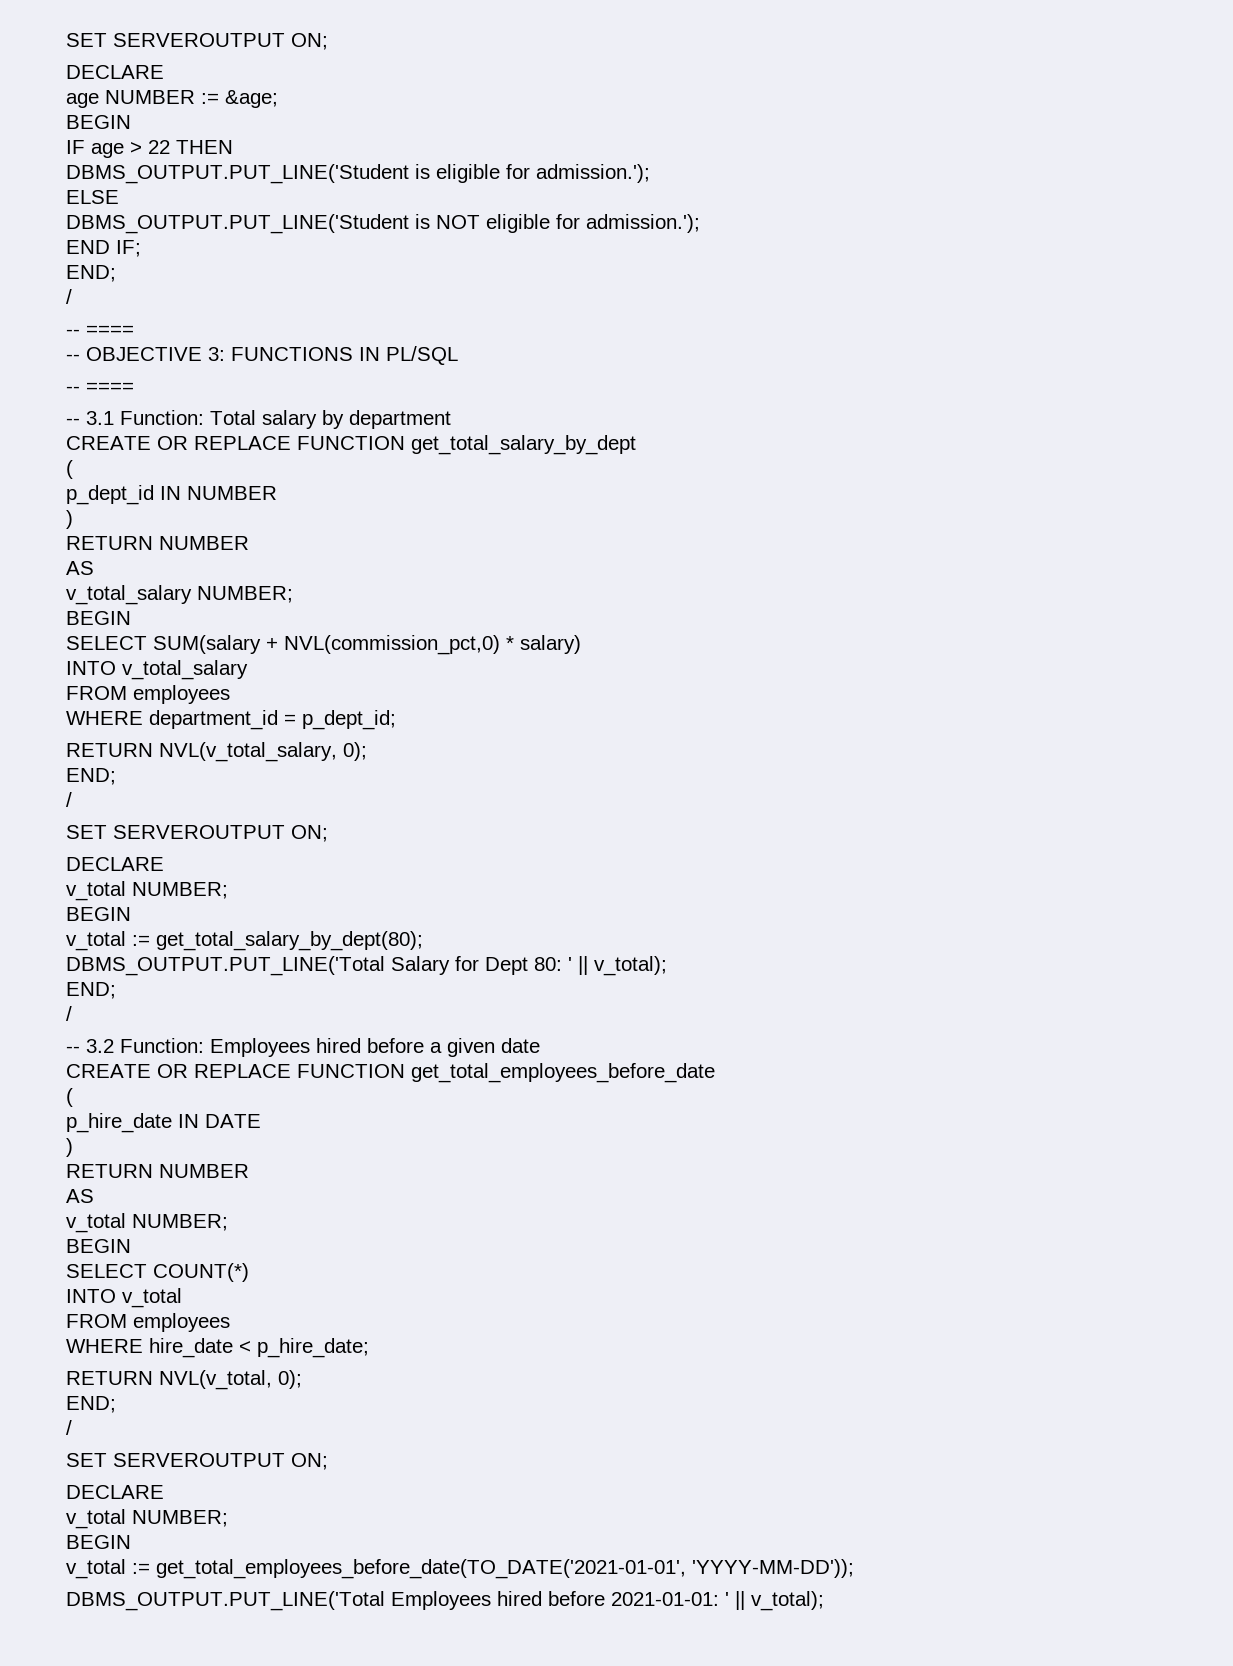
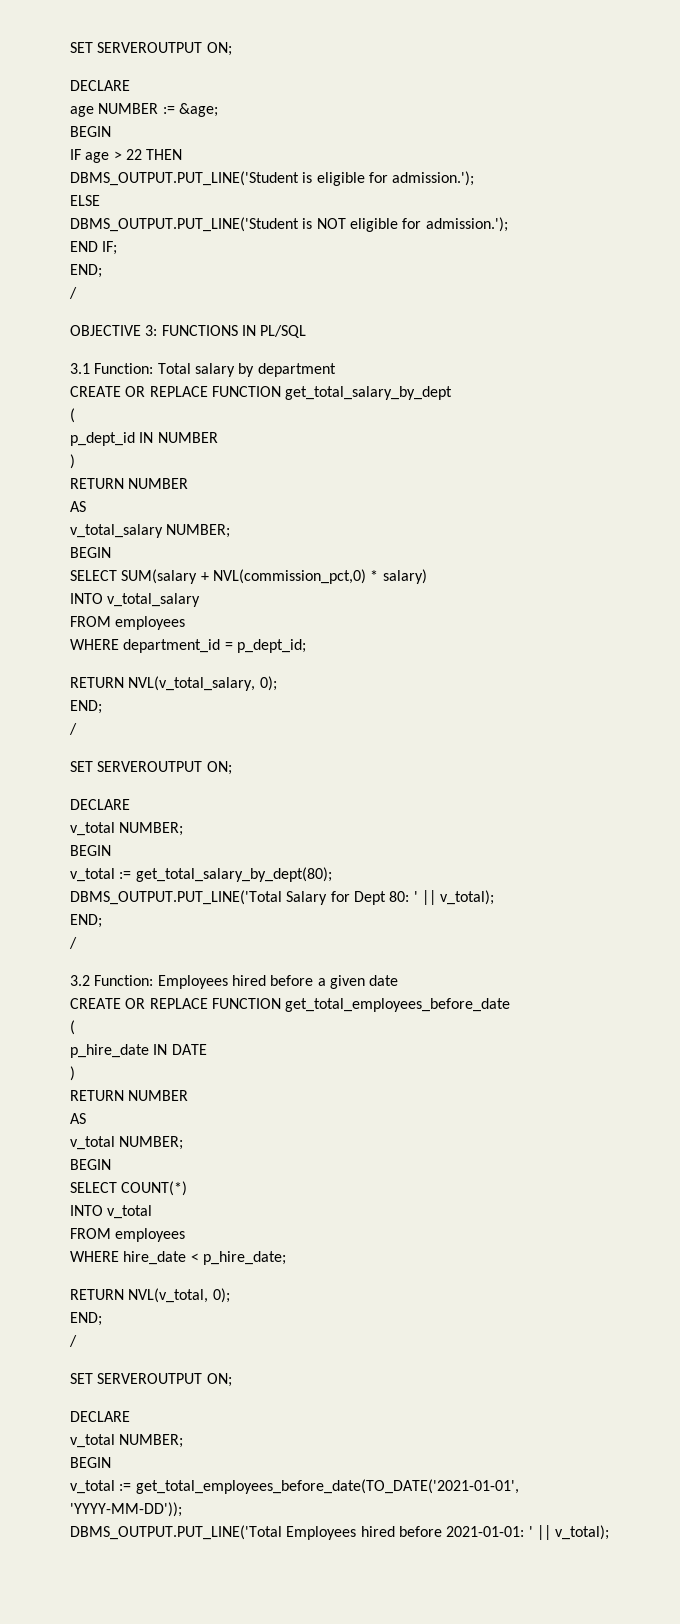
[66,325,134,336] [66,354,80,361] -- ==== // -- -> (77, 293) none
[66,382,134,393] [66,418,80,425] -- ==== // -- -> (307, 331) none
[66,1046,80,1053] -- -> (77, 943) none

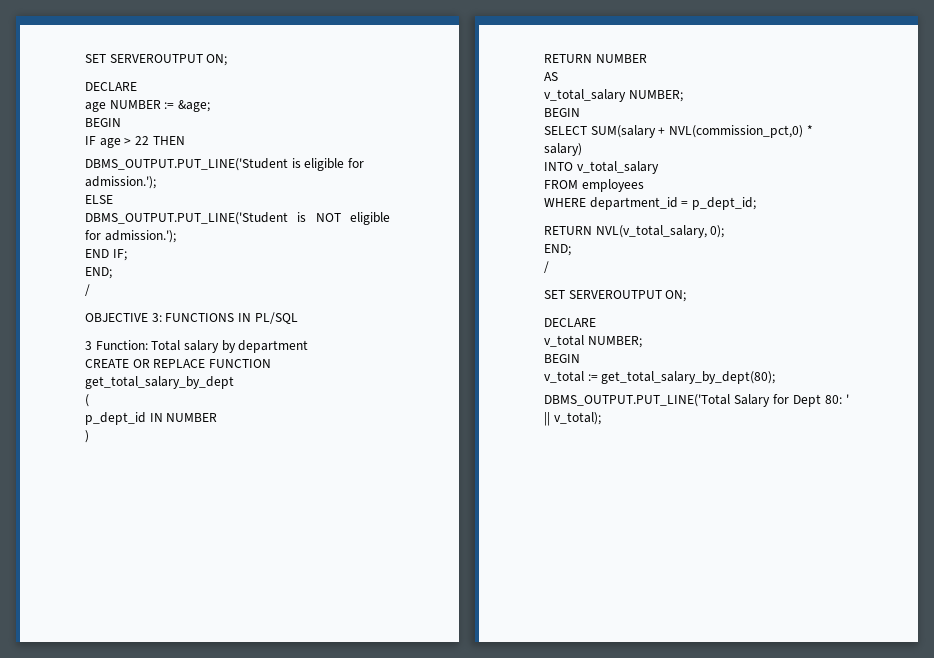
[70,363,90,374] 3.1 -> [85,341,92,350] 3
[70,914,102,928] [69,937,77,949] [70,975,399,989] [70,998,511,1012] [70,1020,75,1035] [70,1044,207,1058] [70,1066,75,1081] [70,1090,189,1101] [70,1113,86,1124] [70,1136,184,1150] [70,1159,111,1170] [70,1181,188,1196] [70,1205,153,1219] [70,1228,186,1242] [70,1251,286,1265] [70,1288,230,1303] [70,1312,102,1326] [69,1335,77,1347] [70,1373,232,1387] [70,1411,130,1422] [70,1434,184,1448] [70,1457,111,1468] [70,1479,519,1494] [70,1502,182,1517] [70,1525,610,1540] // END; // / // 3.2 Function: Employees hired before a given date // CREATE OR REPLACE FUNCTION get_total_employees_before_date // ( // p_hire_date IN DATE // ) // RETURN NUMBER // AS // v_total NUMBER; // BEGIN // SELECT COUNT(*) // INTO v_total // FROM employees // WHERE hire_date < p_hire_date; // RETURN NVL(v_total, 0); // END; // / // SET SERVEROUTPUT ON; // DECLARE // v_total NUMBER; // BEGIN // v_total := get_total_employees_before_date(TO_DATE('2021-01-01', 'YYYY-MM-DD')); // DBMS_OUTPUT.PUT_LINE('Total Employees hired before 2021-01-01: ' || v_total); -> (601, 418) none

